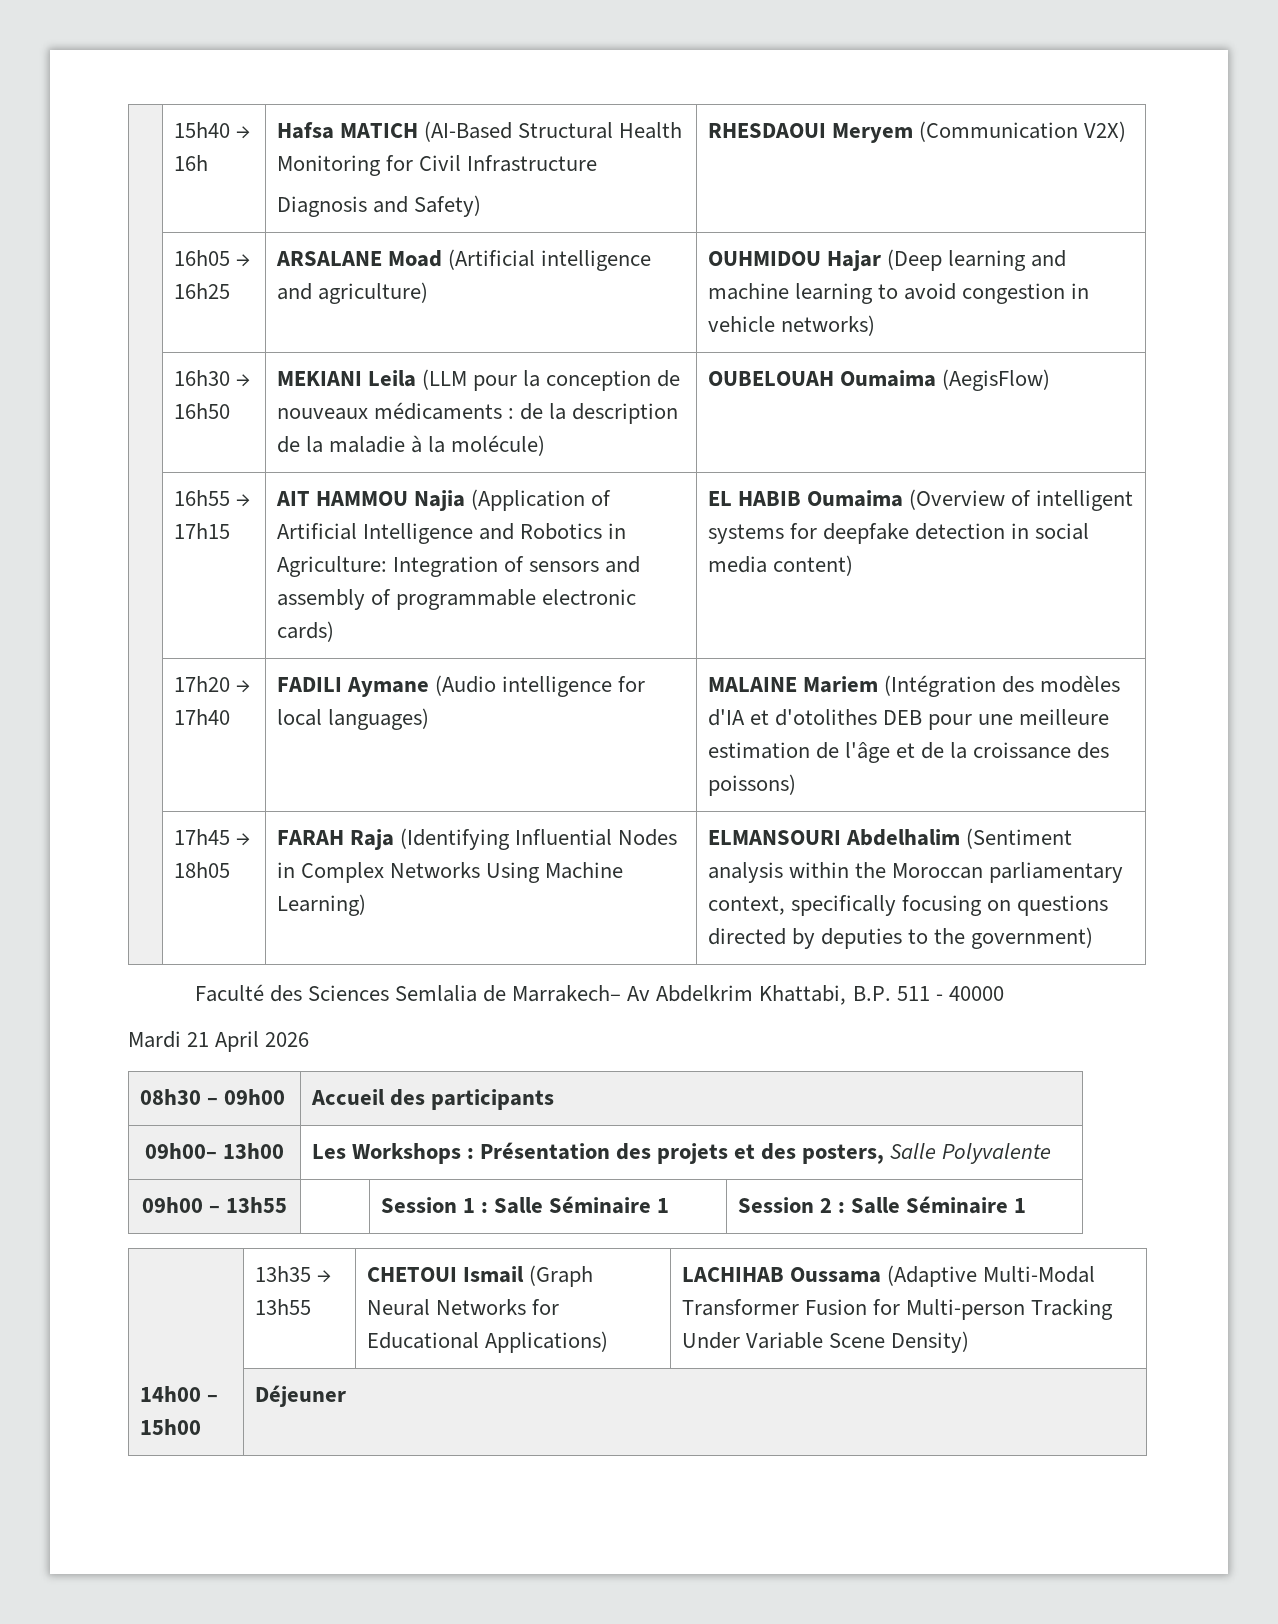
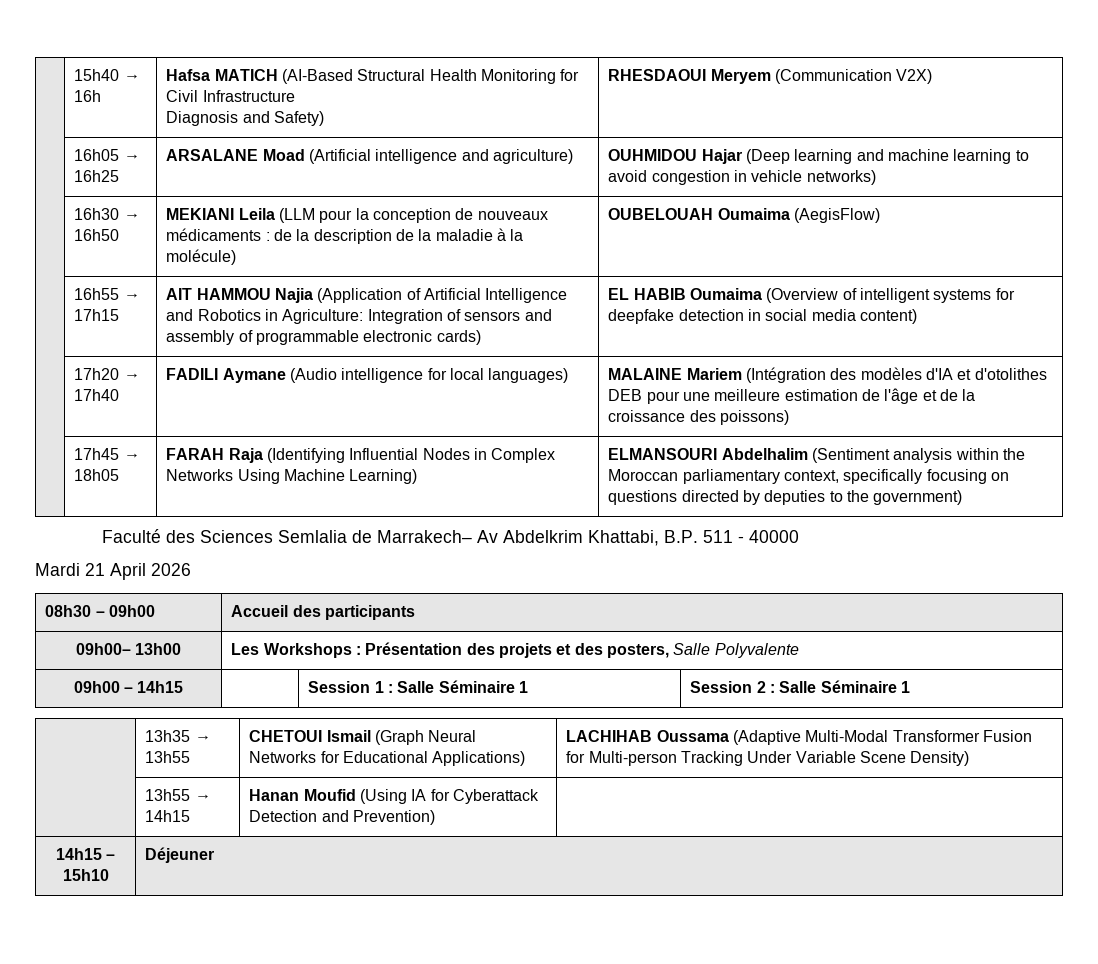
[226,1197,288,1213] 13h55 -> [137,681,184,693] 14h15
[139,1386,218,1402] [139,1419,201,1435] 14h00 – 15h00 -> [145,789,211,801] [145,810,191,822] [249,789,539,804] [249,810,435,825] [55,848,116,860] [62,869,109,881] | 13h55 → 14h15 | Hanan Moufid (Using IA for Cyberattack Detection and Prevention) | // 14h15 – 15h10

